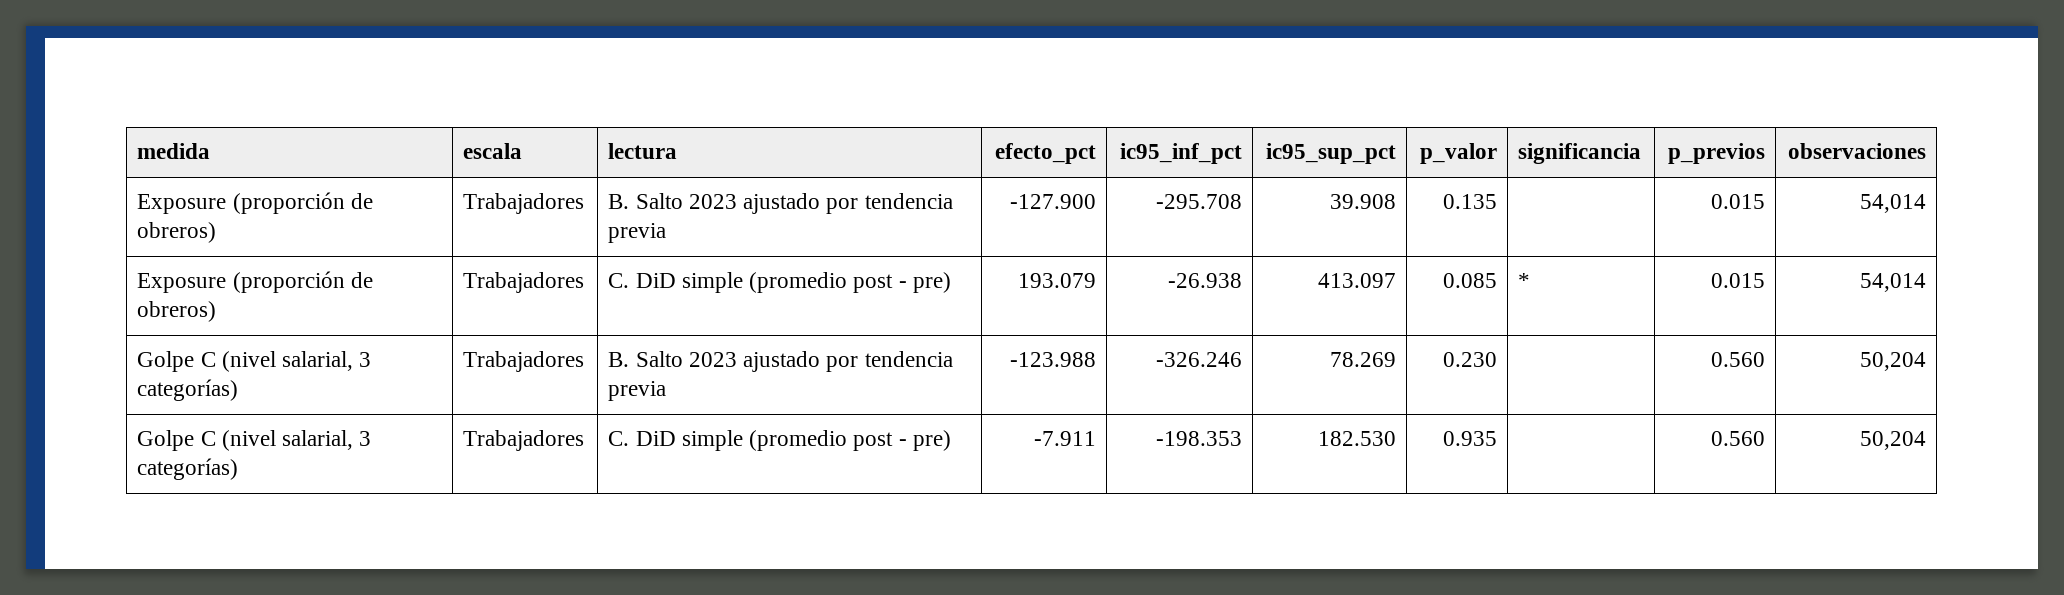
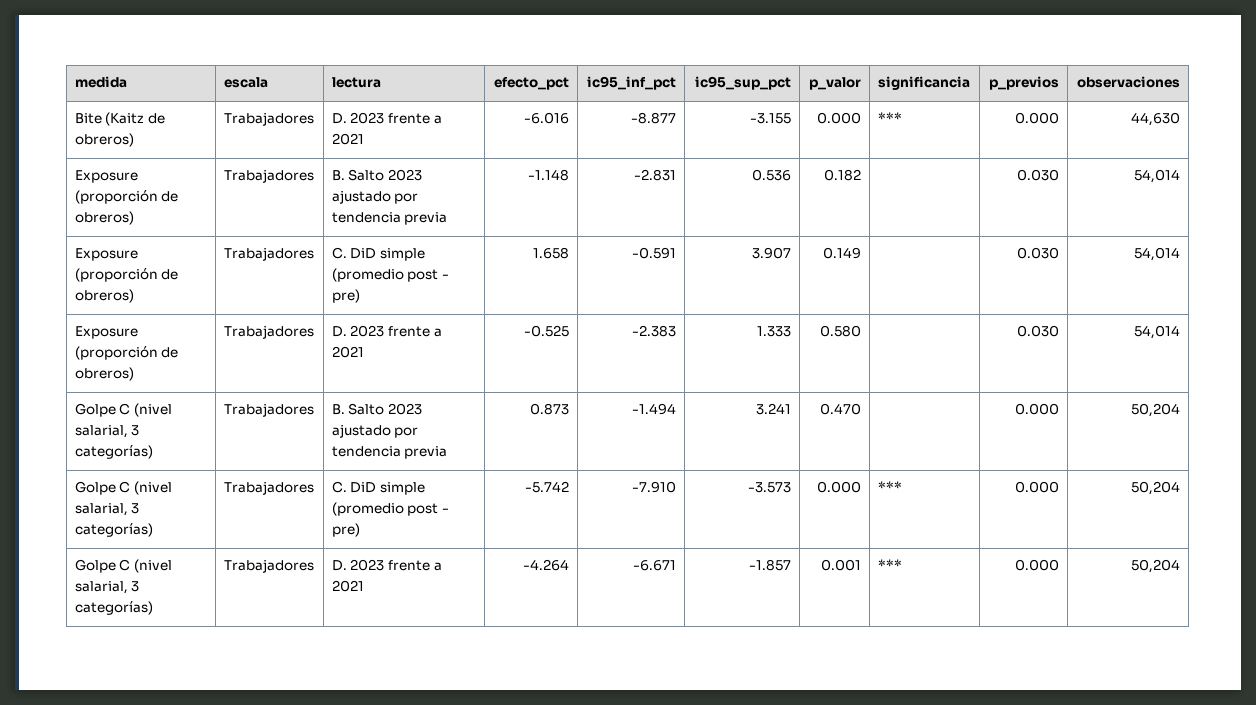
(1926, 151) none -> [74,112,165,126] [74,133,134,147] [223,112,314,126] [331,112,442,124] [331,133,364,145] [524,112,570,124] [631,112,677,124] [750,113,792,124] [817,112,862,124] [877,112,902,123] [1015,112,1060,124] [1131,112,1181,126] // Bite (Kaitz de obreros) | Trabajadores | D. 2023 frente a 2021 | -6.016 | -8.877 | -3.155 | 0.000 | *** | 0.000 | 44,630
[1009,194,1096,209] [1155,194,1242,209] [1329,194,1396,209] [1442,194,1497,209] [1710,194,1765,209] -127.900 | -295.708 | 39.908 | 0.135 | | 0.015 -> [528,169,570,181] [634,169,677,181] [752,169,792,181] [824,169,862,181] [1017,169,1060,181] -1.148 | -2.831 | 0.536 | 0.182 | | 0.030
[1017,273,1096,288] [1167,273,1242,288] [1317,273,1396,288] [1442,273,1497,288] [1518,273,1531,288] [1710,273,1765,288] 193.079 | -26.938 | 413.097 | 0.085 | * | 0.015 -> [533,247,570,259] [632,247,677,259] [752,247,792,259] [823,247,862,259] [1017,247,1060,259] [1134,247,1181,261] [74,326,138,339] [74,346,179,360] [74,367,134,381] [223,325,314,339] [331,325,442,337] [331,346,364,358] [524,325,570,337] [632,325,677,337] [757,326,792,337] [820,325,862,337] [1017,325,1060,337] 1.658 | -0.591 | 3.907 | 0.149 | | 0.030 | 54,014 // Exposure (proporción de obreros) | Trabajadores | D. 2023 frente a 2021 | -0.525 | -2.383 | 1.333 | 0.580 | | 0.030
[1009,352,1096,367] [1155,352,1242,367] [1329,352,1396,367] [1442,352,1497,367] [1710,352,1765,367] -123.988 | -326.246 | 78.269 | 0.230 | | 0.560 -> [530,403,570,415] [632,403,677,415] [756,403,792,415] [820,403,862,415] [1015,403,1060,415] 0.873 | -1.494 | 3.241 | 0.470 | | 0.000
[1033,431,1096,446] [1155,431,1242,446] [1317,431,1396,446] [1442,431,1497,446] [1710,431,1765,446] -7.911 | -198.353 | 182.530 | 0.935 | | 0.560 -> [525,481,570,493] [632,481,677,493] [748,482,792,493] [817,481,862,493] [877,481,902,492] [1015,481,1060,493] [1131,481,1181,495] [74,559,172,573] [74,581,140,594] [74,601,153,615] [223,559,314,573] [331,559,442,571] [331,580,364,592] [523,559,570,571] [633,560,677,571] [749,559,792,571] [821,559,862,571] [877,559,902,570] [1015,559,1060,571] -5.742 | -7.910 | -3.573 | 0.000 | *** | 0.000 | 50,204 // Golpe C (nivel salarial, 3 categorías) | Trabajadores | D. 2023 frente a 2021 | -4.264 | -6.671 | -1.857 | 0.001 | *** | 0.000

